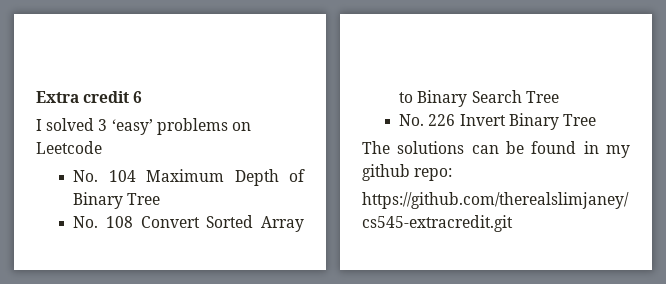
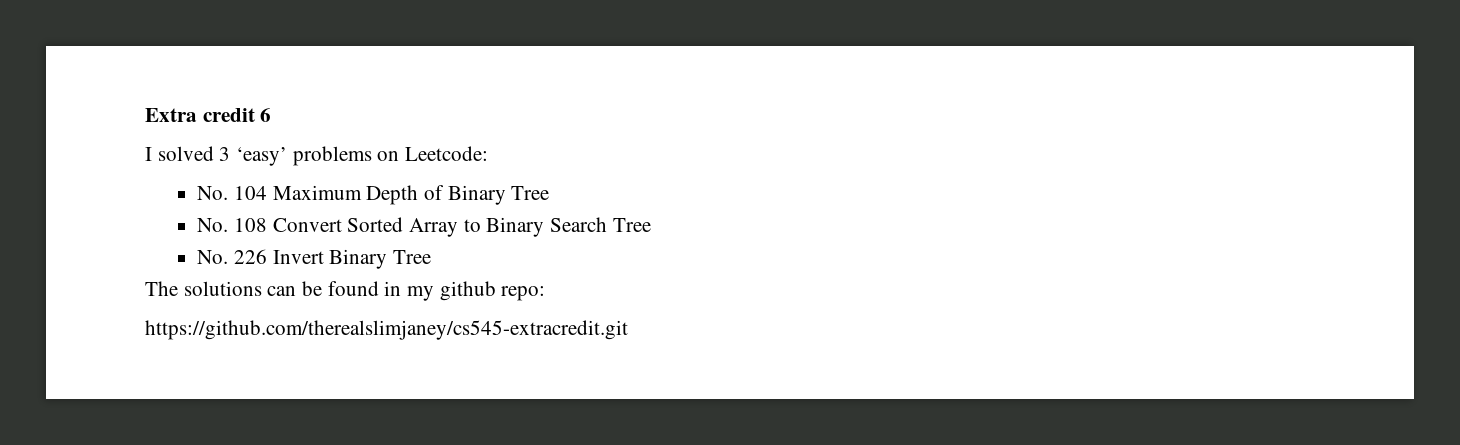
[36,141,102,154] Leetcode -> [405,146,489,161] Leetcode:

